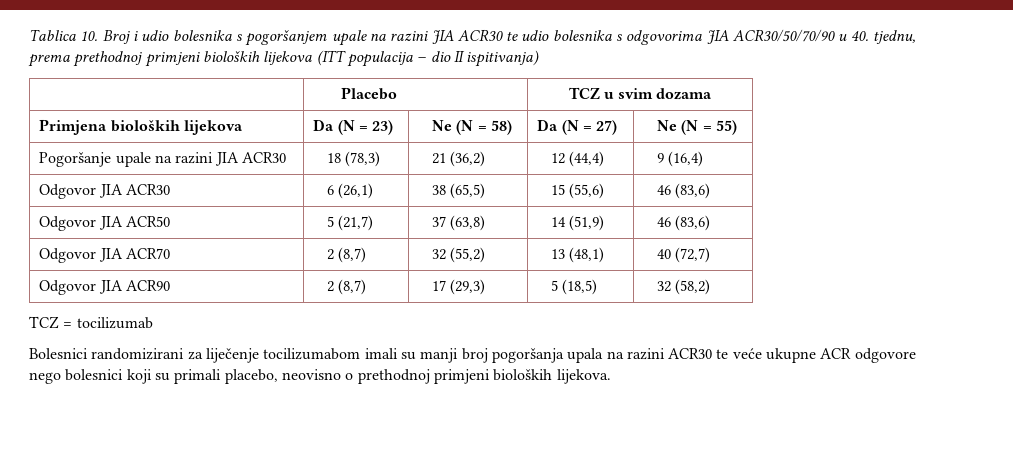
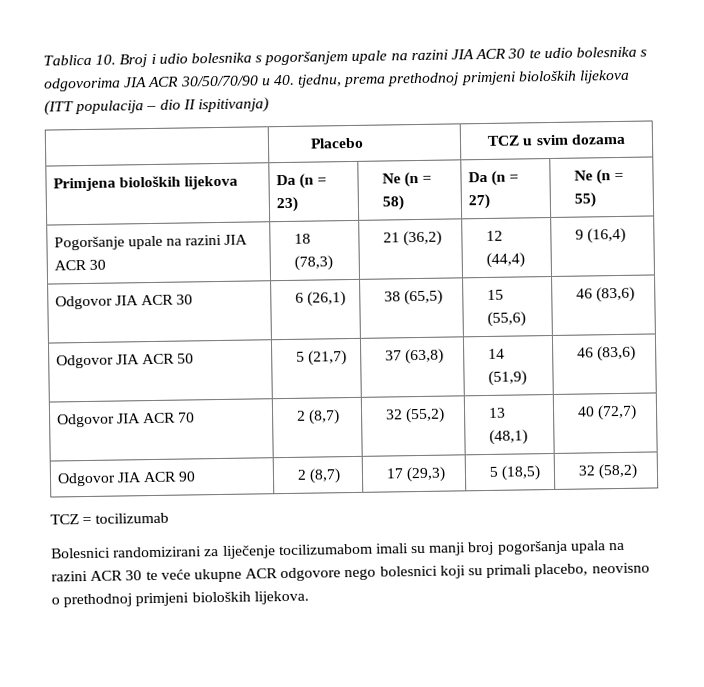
[457,29,503,41] ACR30 -> [475,48,526,60] ACR 30
[733,29,836,42] ACR30/50/70/90 -> [147,75,259,88] ACR 30/50/70/90
[337,120,355,135] (N -> [298,173,314,189] (n
[456,120,474,135] (N -> [404,171,420,188] (n
[561,120,579,135] (N -> [490,170,506,186] (n
[681,120,699,135] (N -> [596,169,612,185] (n
[241,152,286,163] ACR30 -> [53,259,106,271] ACR 30
[125,184,170,195] ACR30 -> [141,294,194,306] ACR 30
[125,216,170,227] ACR50 -> [142,353,195,365] ACR 50
[125,248,170,259] ACR70 -> [143,412,196,424] ACR 70
[125,280,170,291] ACR90 -> [143,471,197,483] ACR 90
[668,348,713,359] ACR30 -> [90,570,143,581] ACR 30

